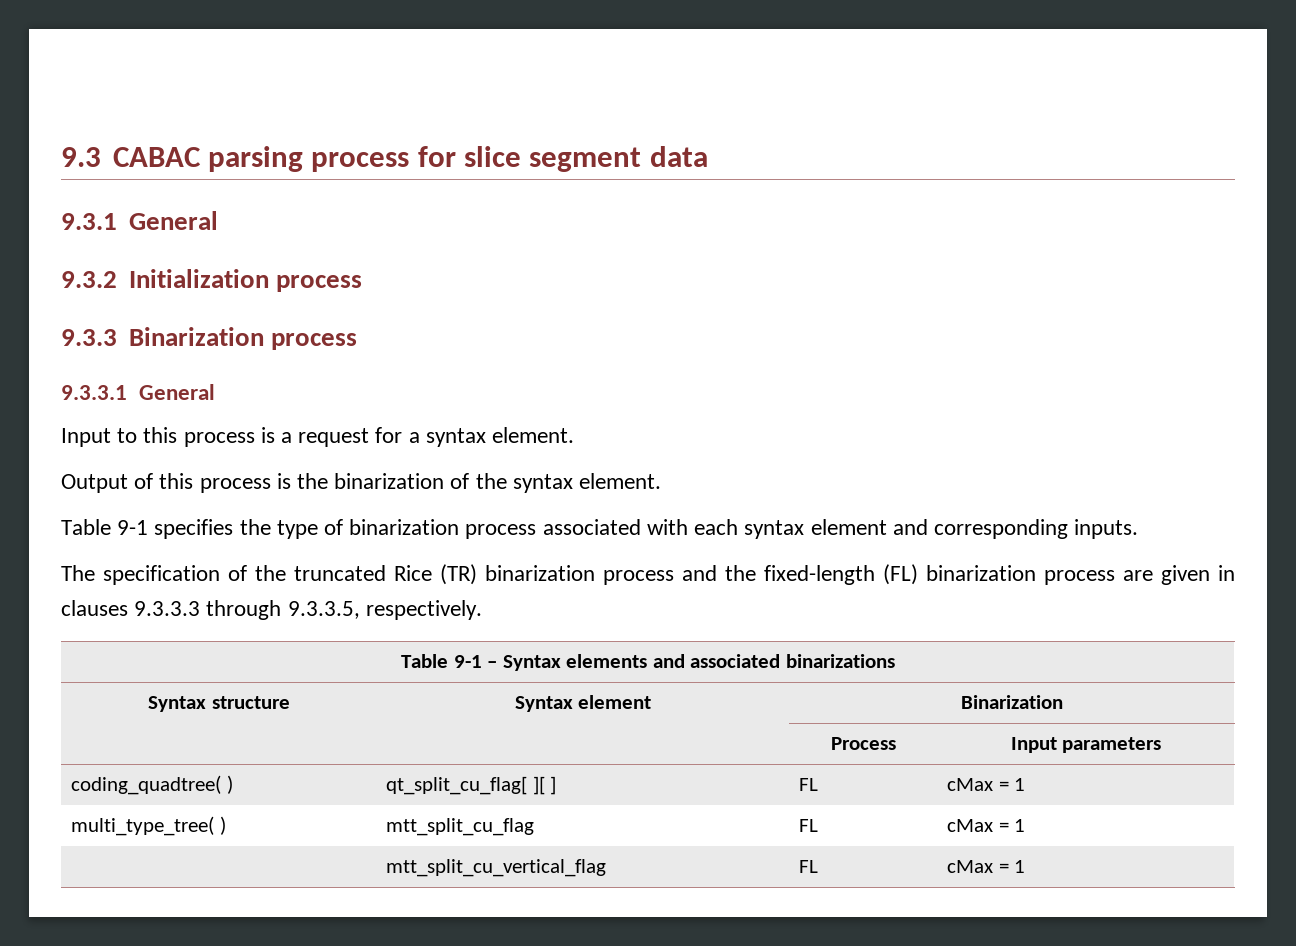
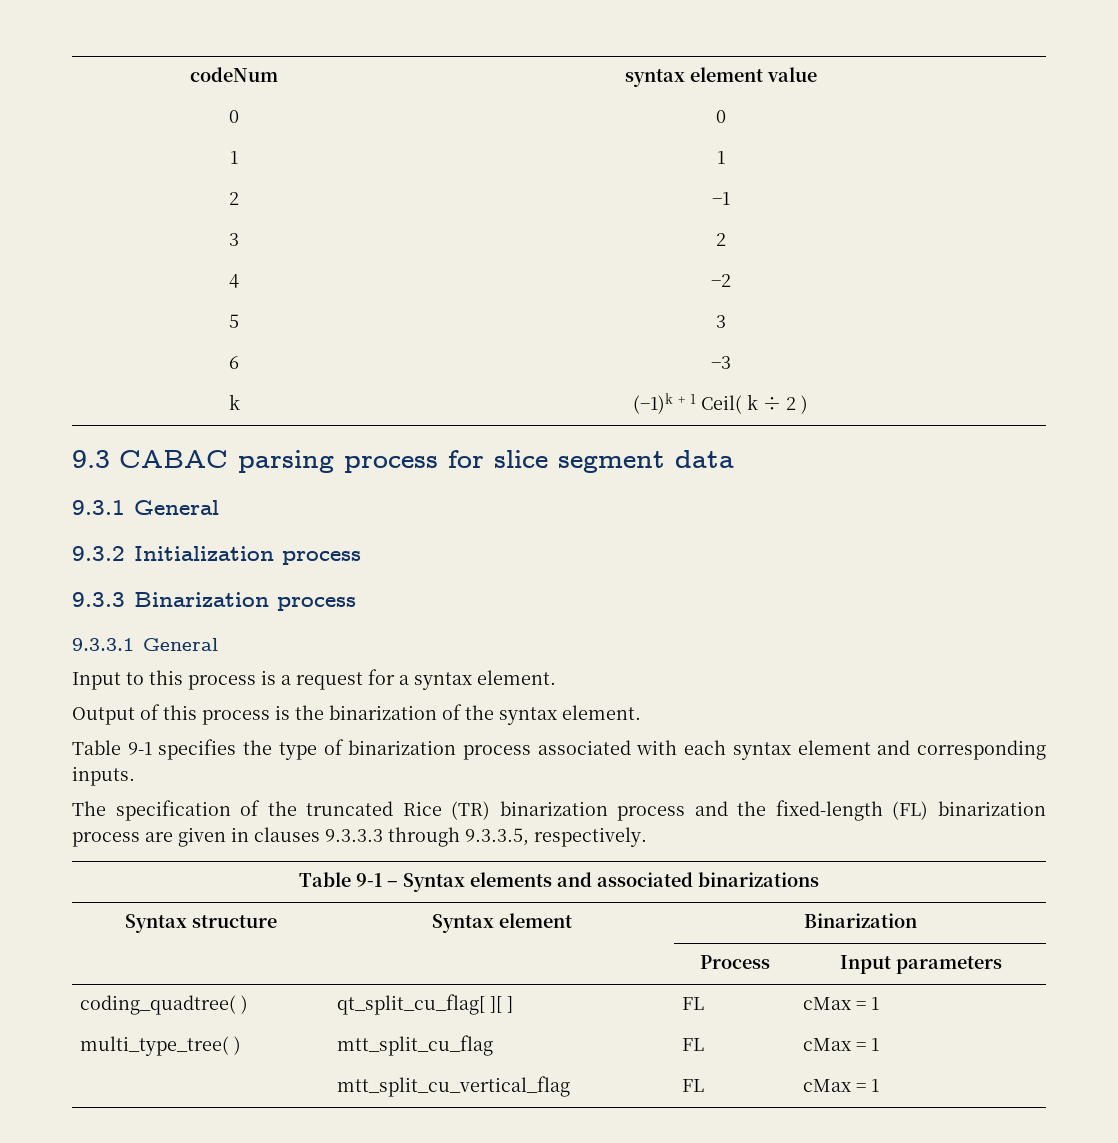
(61, 157) none -> [190,67,278,82] [624,67,817,87] [229,110,239,123] [715,110,726,123] [230,151,238,164] [716,151,725,164] [229,192,239,205] [711,192,730,205] [229,233,239,246] [715,233,726,246] [229,274,239,288] [710,274,731,287] [229,314,239,328] [715,315,726,328] [229,356,239,369] [710,356,731,369] [228,394,240,410] [633,393,809,414] codeNum | syntax element value // 0 | 0 // 1 | 1 // 2 | −1 // 3 | 2 // 4 | −2 // 5 | 3 // 6 | −3 // k | (−1)k + 1 Ceil( k ÷ 2 ) //

